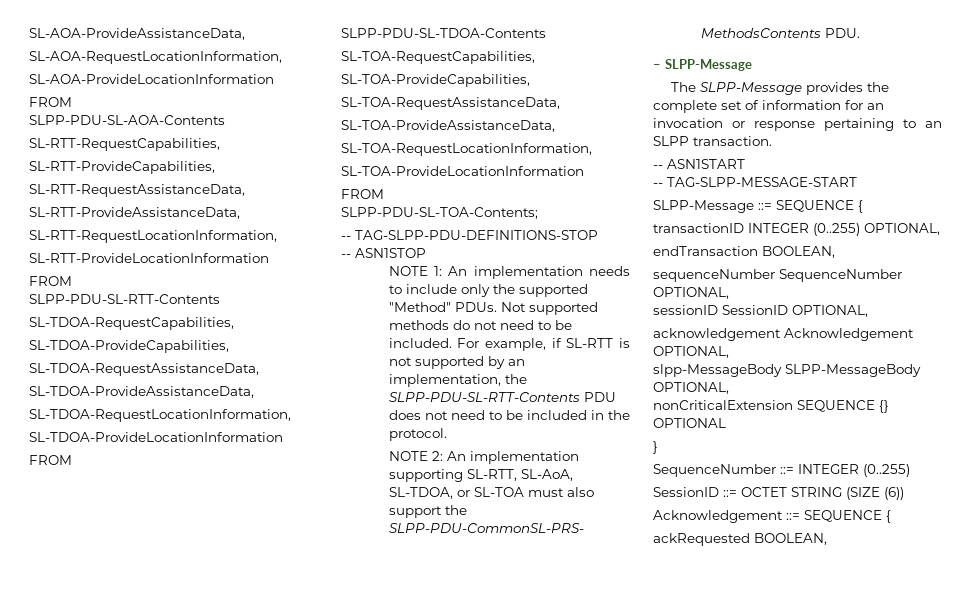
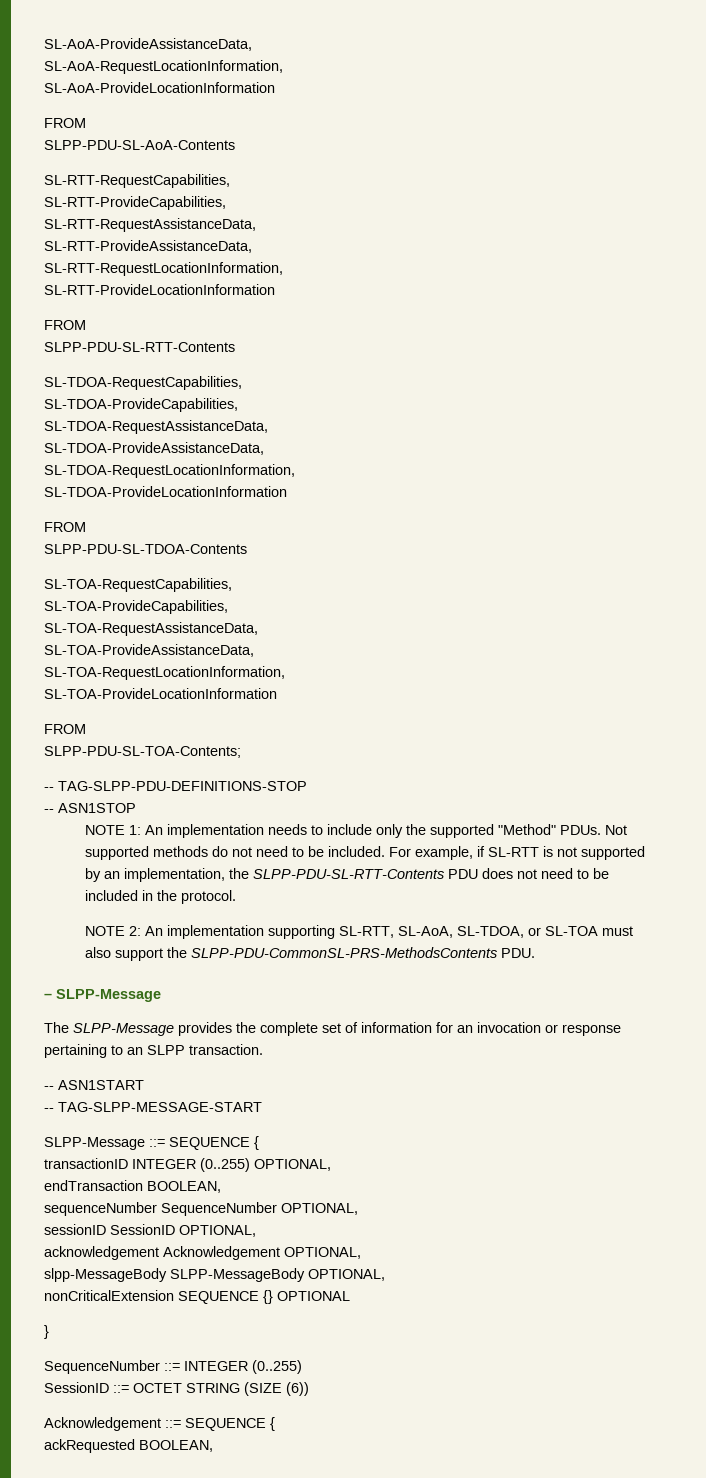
[29,28,245,40] [29,51,282,64] [29,74,274,84] [29,97,72,107] [29,115,225,125] SL-AOA-ProvideAssistanceData, // SL-AOA-RequestLocationInformation, // SL-AOA-ProvideLocationInformation // FROM // SLPP-PDU-SL-AOA-Contents -> [44,38,252,51] [44,60,283,74] [44,82,275,93] [44,118,86,128] [44,140,235,150] SL-AoA-ProvideAssistanceData, // SL-AoA-RequestLocationInformation, // SL-AoA-ProvideLocationInformation // FROM // SLPP-PDU-SL-AoA-Contents

